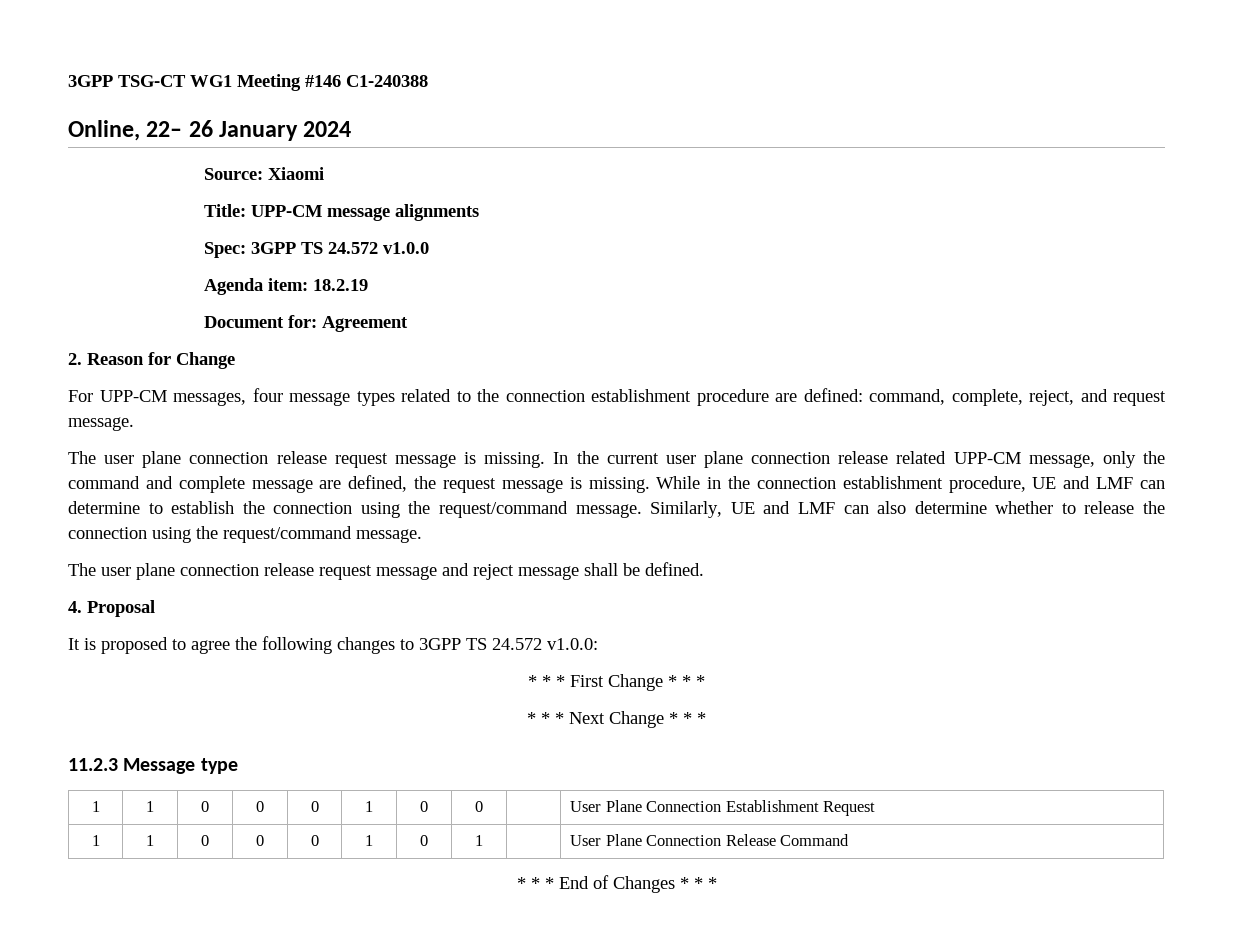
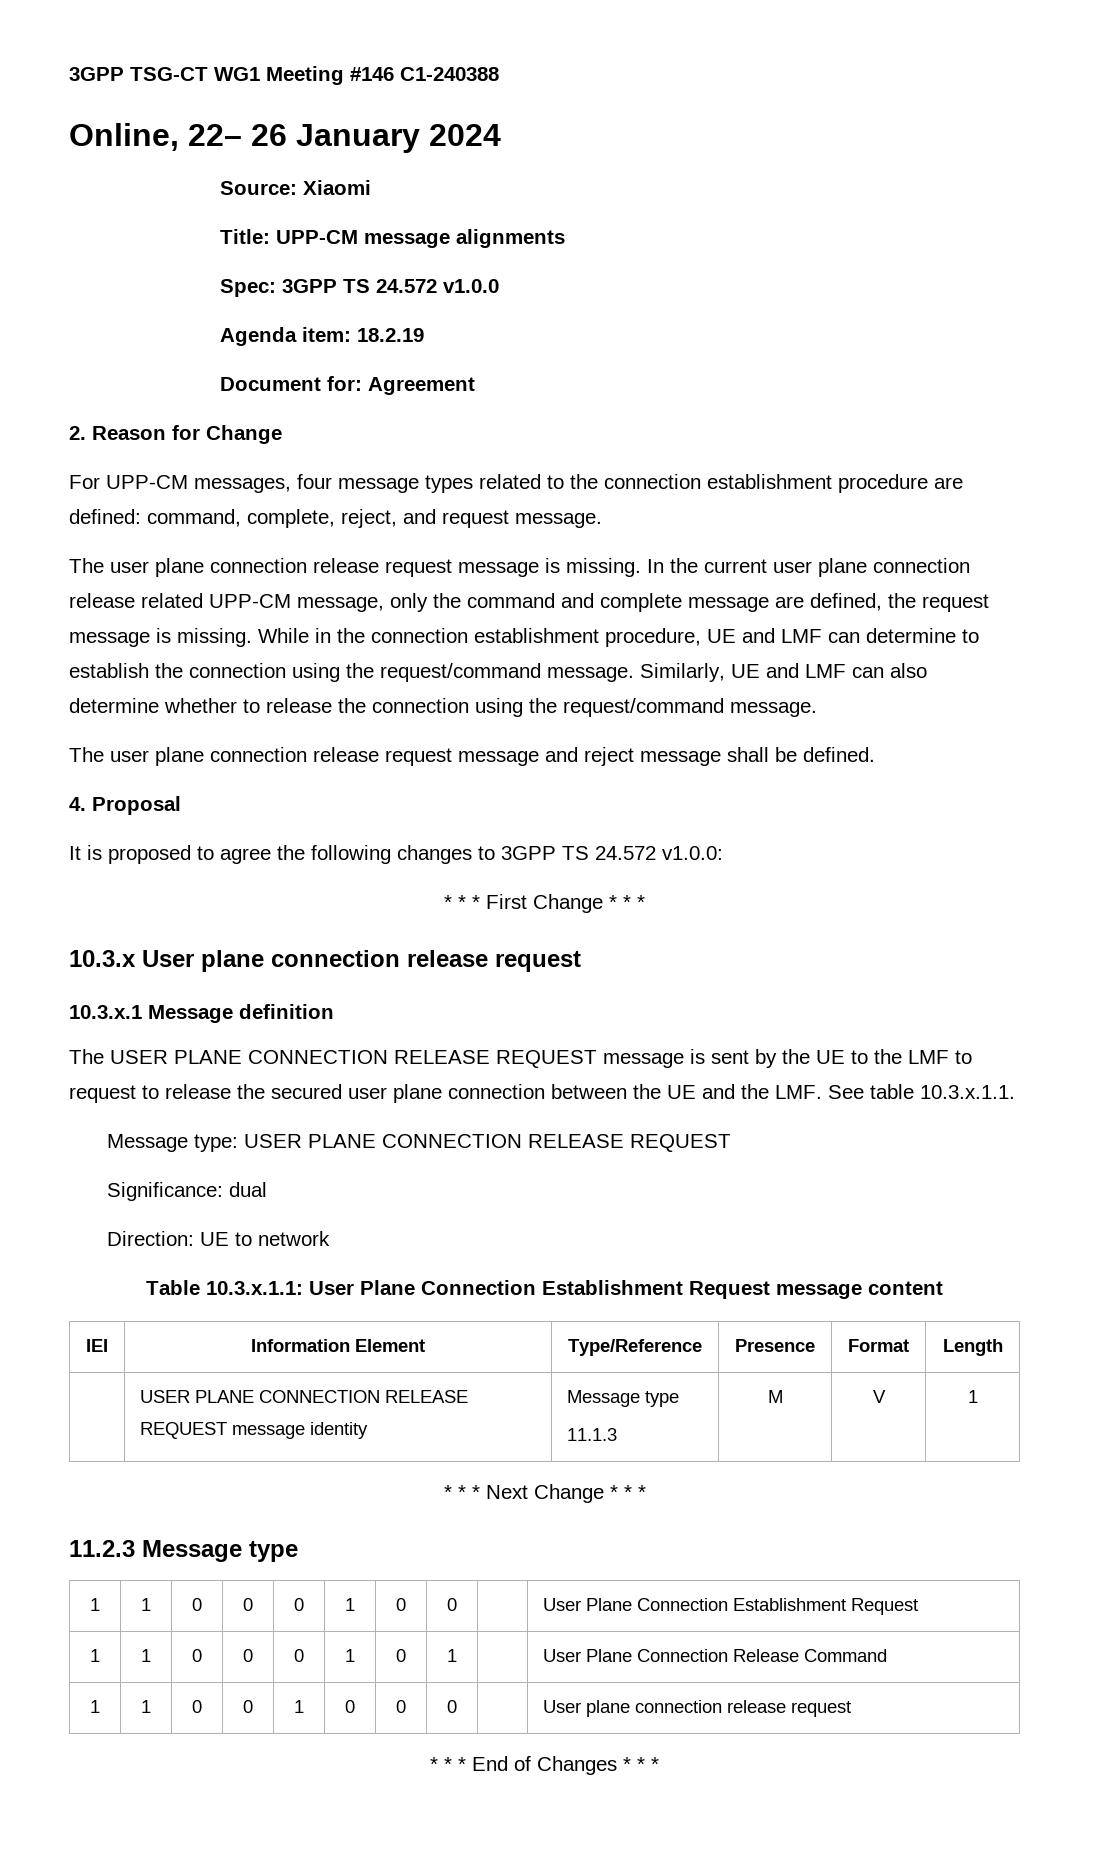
(705, 681) none -> [69,950,581,972] [69,1004,334,1023] [69,1049,972,1068] [69,1084,1015,1103] [106,1134,731,1152] [106,1182,267,1201] [106,1231,330,1246] [146,1280,943,1299] [86,1339,108,1352] [251,1339,425,1352] [568,1339,702,1356] [735,1339,815,1352] [848,1339,909,1352] [942,1339,1003,1356] [140,1390,469,1403] [140,1422,369,1439] [567,1390,680,1407] [567,1428,618,1441] [767,1390,783,1403] [872,1390,886,1403] [967,1390,978,1403] // 10.3.x User plane connection release request // 10.3.x.1 Message definition // The USER PLANE CONNECTION RELEASE REQUEST message is sent by the UE to the LMF to request to release the secured user plane connection between the UE and the LMF. See table 10.3.x.1.1. // Message type: USER PLANE CONNECTION RELEASE REQUEST // Significance: dual // Direction: UE to network // Table 10.3.x.1.1: User Plane Connection Establishment Request message content // IEI | Information Element | Type/Reference | Presence | Format | Length // | USER PLANE CONNECTION RELEASE REQUEST message identity | Message type // 11.1.3 | M | V | 1
(850, 840) none -> [90,1700,100,1713] [141,1700,151,1713] [192,1700,202,1713] [243,1700,253,1713] [294,1700,304,1713] [345,1700,355,1713] [396,1700,406,1713] [447,1700,457,1713] [543,1700,852,1717] // 1 | 1 | 0 | 0 | 1 | 0 | 0 | 0 | | User plane connection release request

